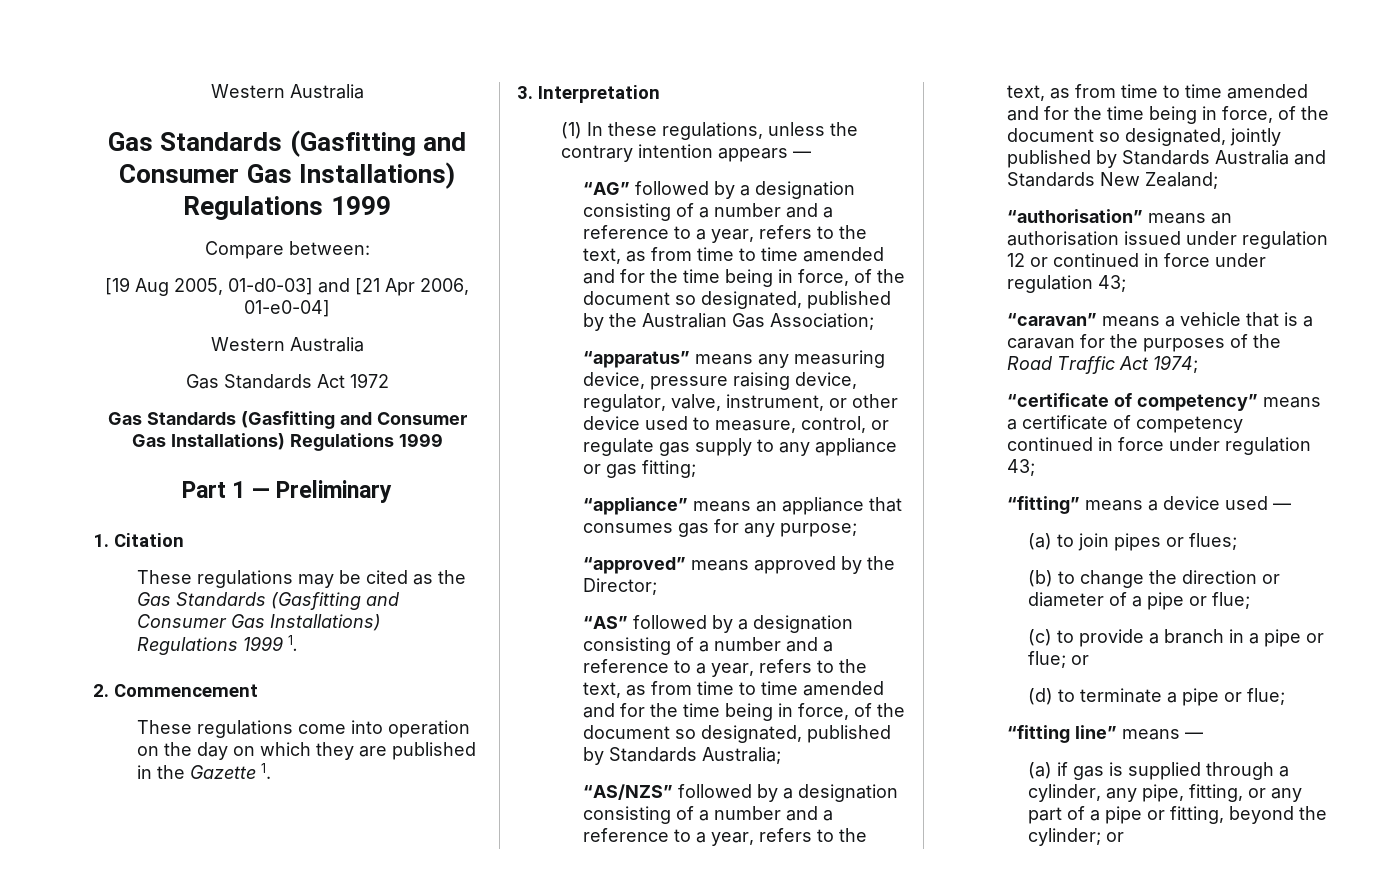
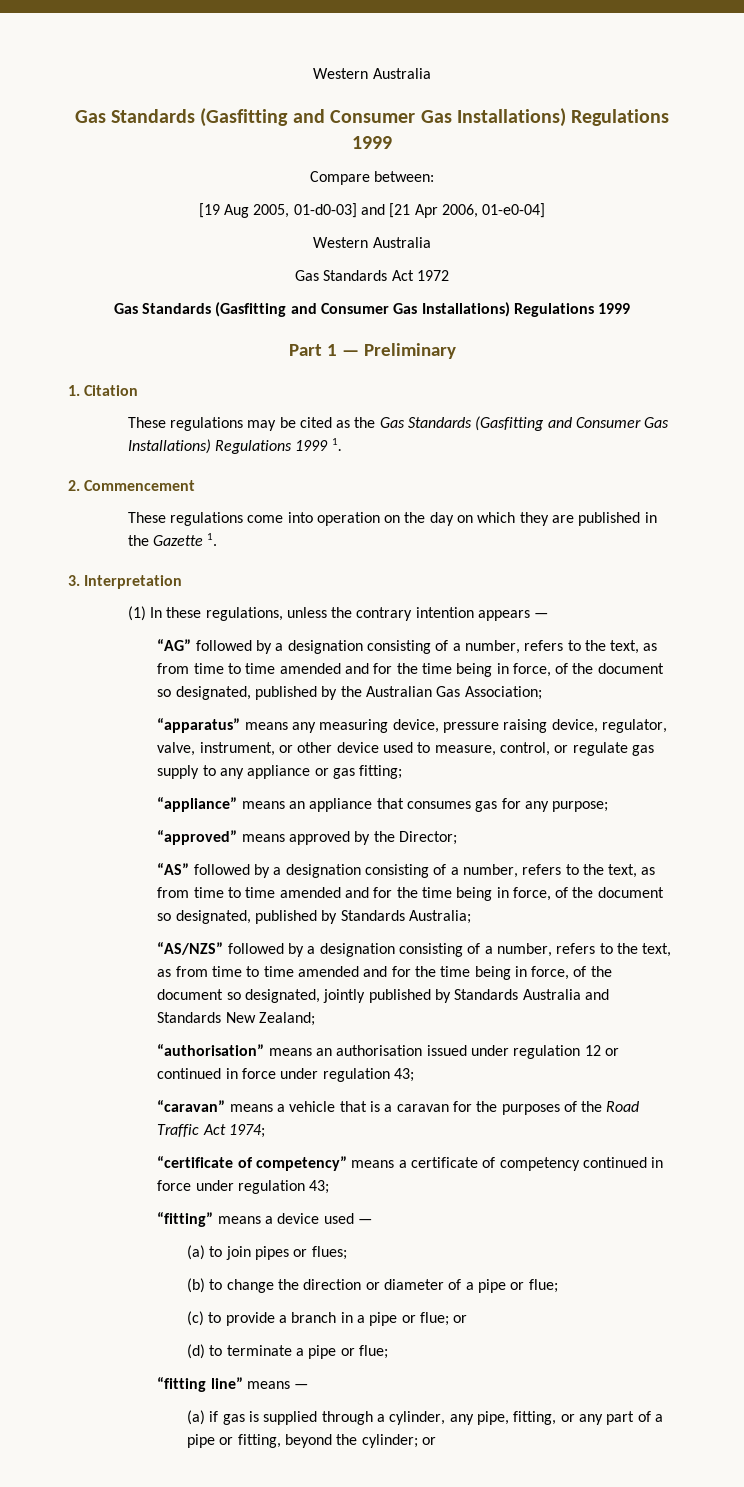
[713,203,833,218] [582,225,754,243] number and a reference to a year, -> [464,640,520,654] number,
[713,637,833,652] [582,659,754,677] number and a reference to a year, -> [462,864,518,878] number,
[713,806,833,821] [582,828,754,846] number and a reference to a year, -> [496,943,552,957] number,

